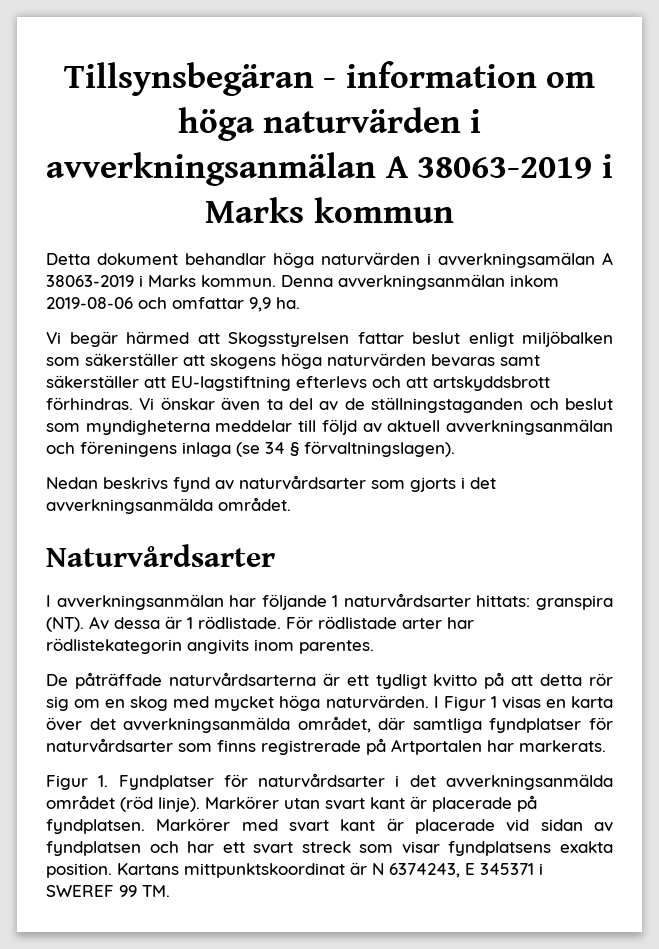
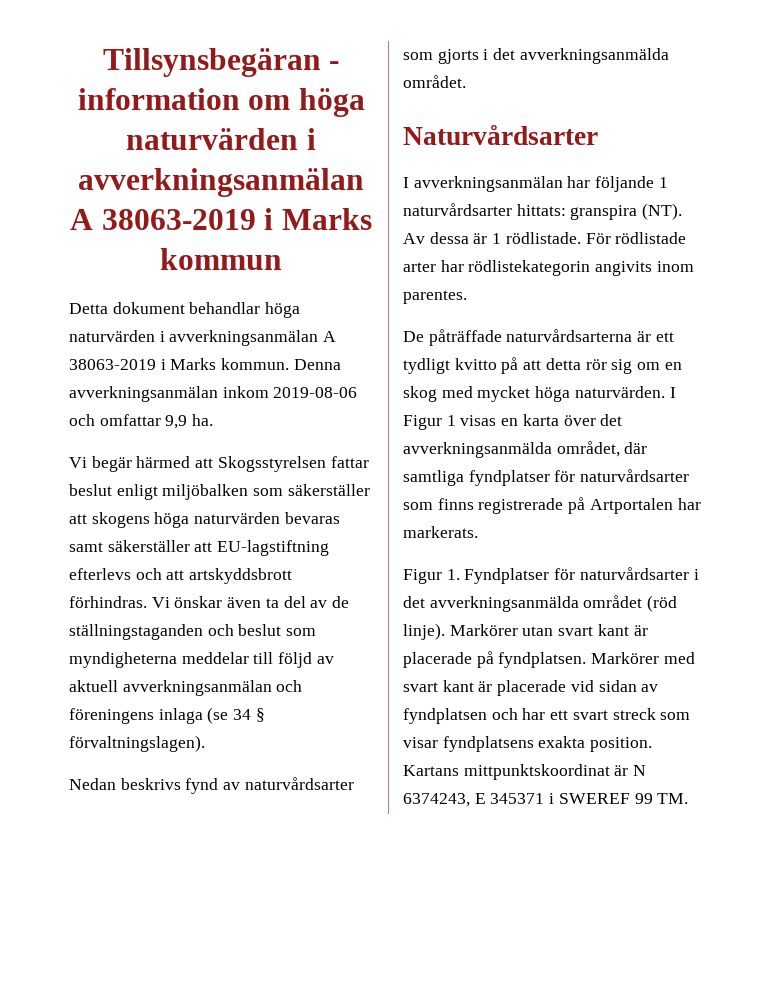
[438,252,595,268] avverkningsamälan -> [169,330,319,346] avverkningsanmälan

